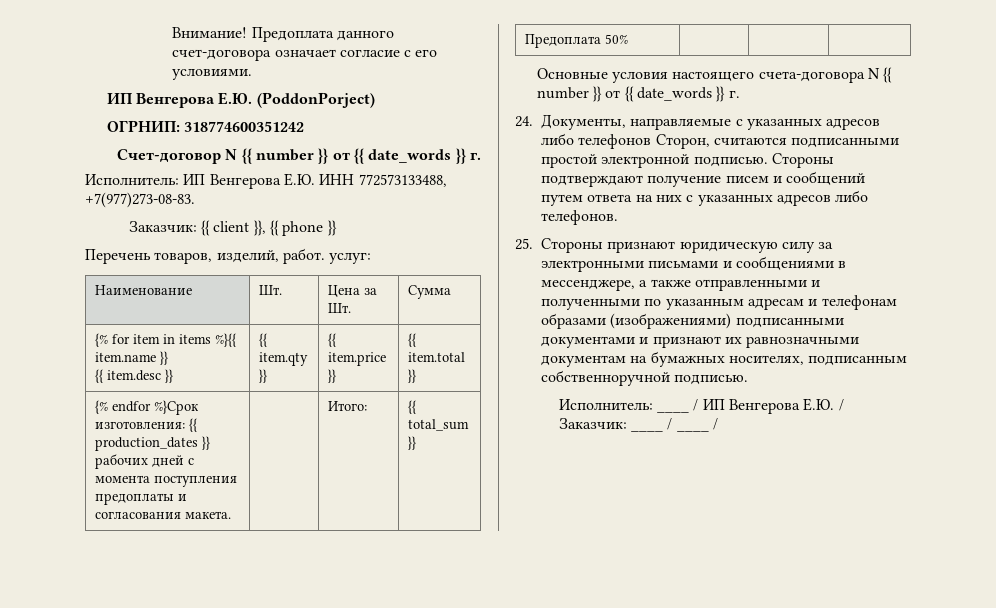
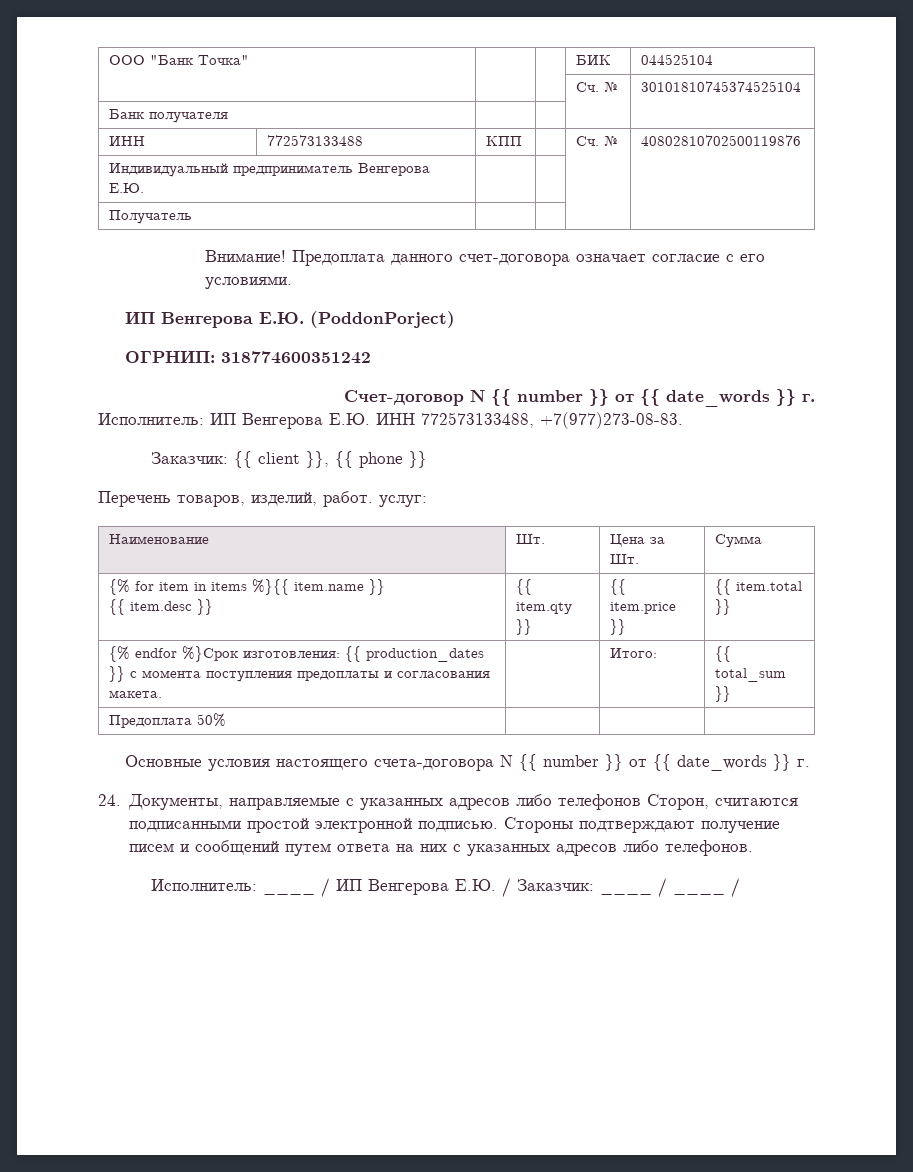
(172, 32) none -> [109,55,250,65] [576,55,612,65] [641,54,714,65] [576,82,619,92] [641,81,802,92] [109,109,229,123] [109,136,146,146] [267,135,364,146] [486,136,523,146] [576,136,619,146] [641,135,802,146] [109,163,431,177] [109,183,145,193] [109,210,193,224] ООО "Банк Точка" | | | БИК | 044525104 // | | | Сч. № | 30101810745374525104 // Банк получателя | | | | // ИНН | 772573133488 | КПП | | Сч. № | 40802810702500119876 // Индивидуальный предприниматель Венгерова Е.Ю. | | | | // Получатель | | | | //
[95,454,185,469] рабочих дней -> (126, 674) none
[515,238,834,253] [541,256,847,272] [541,279,821,291] [541,295,897,310] [541,313,844,329] [541,336,860,348] [541,351,908,367] [541,370,749,386] // 25. Стороны признают юридическую силу за электронными письмами и сообщениями в мессенджере, а также отправленными и полученными по указанным адресам и телефонам образами (изображениями) подписанными документами и признают их равнозначными документам на бумажных носителях, подписанным собственноручной подписью. -> (754, 848) none

